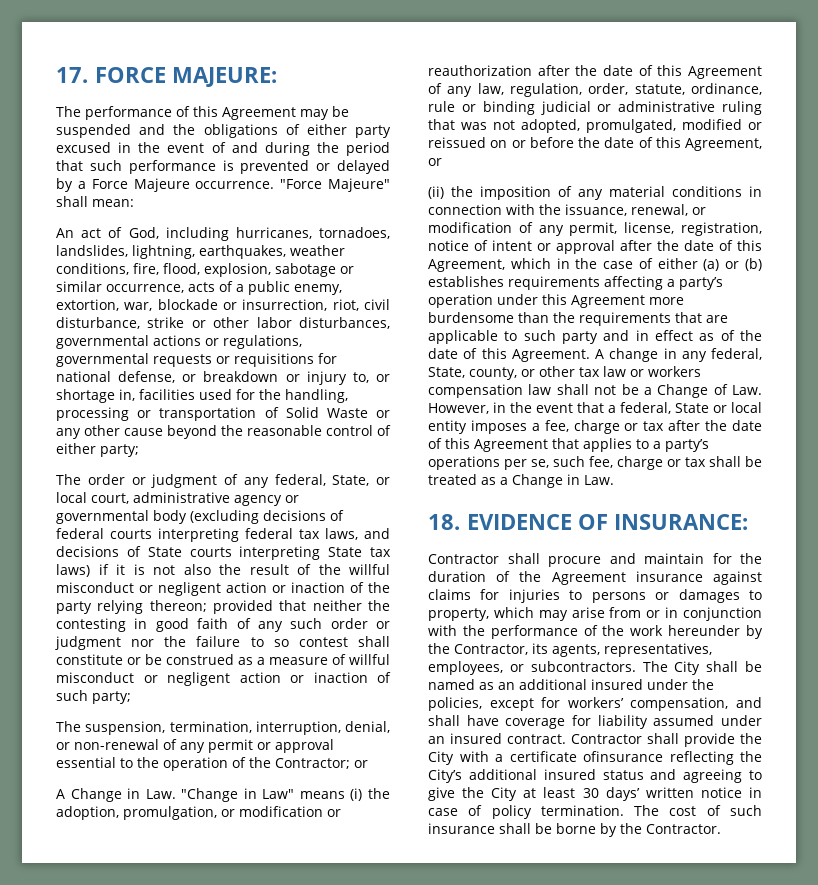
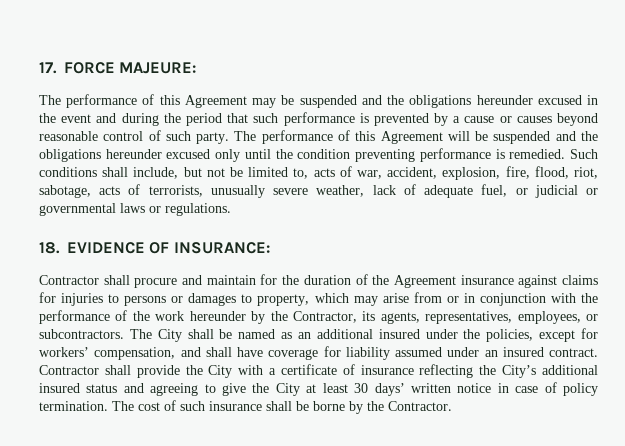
[285,124,391,138] of either party -> [476,95,533,105] hereunder
[211,142,226,153] of -> (92, 118) none
[316,160,390,174] [56,178,390,192] [56,196,134,207] [56,227,390,241] [56,245,345,259] [56,263,354,277] [56,281,342,295] [56,299,390,311] [56,317,390,329] [56,335,302,349] [56,353,337,367] [56,371,390,385] [56,389,348,403] [56,407,390,421] [56,425,391,439] [56,443,139,457] [56,474,390,488] [56,492,299,506] [56,510,344,524] [56,528,390,542] [56,546,391,560] [56,564,390,577] [56,582,390,596] [56,600,390,614] [56,618,390,632] [55,636,390,650] [56,654,390,665] [56,672,391,686] [56,690,131,704] [56,721,390,735] [56,739,334,753] [56,757,368,771] [56,788,390,802] [56,806,341,820] [428,65,762,79] [428,83,762,97] [428,101,762,115] [428,119,762,133] [428,137,762,151] [428,158,442,166] [428,186,762,200] [428,204,706,216] [428,222,762,236] [428,240,762,254] [428,258,762,272] [428,276,723,290] [428,294,684,308] [428,312,728,326] [428,330,762,344] [428,348,762,362] [428,366,701,380] [428,384,762,398] [428,402,762,414] [428,420,762,434] [428,438,709,452] [428,456,762,470] [428,474,614,488] or delayed by a Force Majeure occurrence. "Force Majeure" shall mean: // An act of God, including hurricanes, tornadoes, landslides, lightning, earthquakes, weather conditions, fire, flood, explosion, sabotage or similar occurrence, acts of a public enemy, extortion, war, blockade or insurrection, riot, civil disturbance, strike or other labor disturbances, governmental actions or regulations, governmental requests or requisitions for national defense, or breakdown or injury to, or shortage in, facilities used for the handling, processing or transportation of Solid Waste or any other cause beyond the reasonable control of either party; // The order or judgment of any federal, State, or local court, administrative agency or governmental body (excluding decisions of federal courts interpreting federal tax laws, and decisions of State courts interpreting State tax laws) if it is not also the result of the willful misconduct or negligent action or inaction of the party relying thereon; provided that neither the contesting in good faith of any such order or judgment nor the failure to so contest shall constitute or be construed as a measure of willful misconduct or negligent action or inaction of such party; // The suspension, termination, interruption, denial, or non-renewal of any permit or approval essential to the operation of the Contractor; or // A Change in Law. "Change in Law" means (i) the adoption, promulgation, or modification or reauthorization after the date of this Agreement of any law, regulation, order, statute, ordinance, rule or binding judicial or administrative ruling that was not adopted, promulgated, modified or reissued on or before the date of this Agreement, or // (ii) the imposition of any material conditions in connection with the issuance, renewal, or modification of any permit, license, registration, notice of intent or approval after the date of this Agreement, which in the case of either (a) or (b) establishes requirements affecting a party’s operation under this Agreement more burdensome than the requirements that are applicable to such party and in effect as of the date of this Agreement. A change in any federal, State, county, or other tax law or workers compensation law shall not be a Change of Law. However, in the event that a federal, State or local entity imposes a fee, charge or tax after the date of this Agreement that applies to a party’s operations per se, such fee, charge or tax shall be treated as a Change in Law. -> [434,113,598,126] [39,130,598,144] [39,148,599,162] [39,166,598,180] [39,184,598,198] [39,203,231,216] by a cause or causes beyond reasonable control of such party. The performance of this Agreement will be suspended and the obligations hereunder excused only until the condition preventing performance is remedied. Such conditions shall include, but not be limited to, acts of war, accident, explosion, fire, flood, riot, sabotage, acts of terrorists, unusually severe weather, lack of adequate fuel, or judicial or governmental laws or regulations.
[583,751,663,762] ofinsurance -> [342,364,414,375] of insurance

